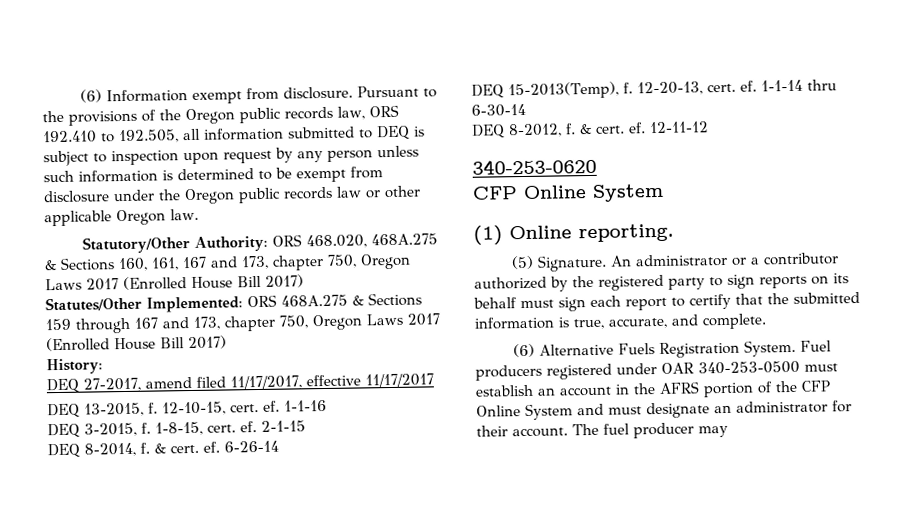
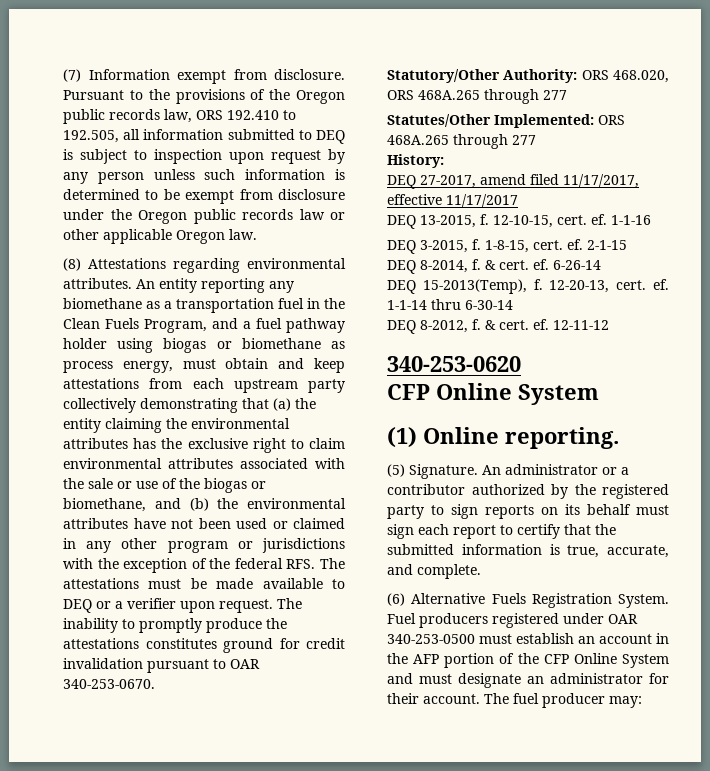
[80,89,103,103] (6) -> [63,69,81,82] (7)
[82,233,439,254] [44,253,411,272] [45,274,304,291] [45,292,422,313] [45,313,440,334] [46,335,227,352] Statutory/Other Authority: ORS 468.020, 468A.275 & Sections 160, 161, 167 and 173, chapter 750, Oregon Laws 2017 (Enrolled House Bill 2017) // Statutes/Other Implemented: ORS 468A.275 & Sections 159 through 167 and 173, chapter 750, Oregon Laws 2017 (Enrolled House Bill 2017) -> [63,258,346,273] [63,278,294,293] [63,298,345,313] [63,318,345,333] [63,338,345,353] [63,358,345,373] [63,378,345,393] [63,398,316,413] [63,418,290,433] [63,438,345,453] [63,458,345,469] [63,478,266,493] [63,498,346,512] [63,518,345,529] [63,538,345,553] [63,558,346,573] [63,578,345,589] [63,598,302,613] [63,618,287,633] [63,638,345,653] [63,658,260,673] [63,679,155,689] [387,69,669,83] [387,89,567,104] [387,114,625,128] [387,134,536,149] (8) Attestations regarding environmental attributes. An entity reporting any biomethane as a transportation fuel in the Clean Fuels Program, and a fuel pathway holder using biogas or biomethane as process energy, must obtain and keep attestations from each upstream party collectively demonstrating that (a) the entity claiming the environmental attributes has the exclusive right to claim environmental attributes associated with the sale or use of the biogas or biomethane, and (b) the environmental attributes have not been used or claimed in any other program or jurisdictions with the exception of the federal RFS. The attestations must be made available to DEQ or a verifier upon request. The inability to promptly produce the attestations constitutes ground for credit invalidation pursuant to OAR 340-253-0670. // Statutory/Other Authority: ORS 468.020, ORS 468A.265 through 277 // Statutes/Other Implemented: ORS 468A.265 through 277
[659,381,700,394] AFRS -> [413,654,440,664] AFP
[698,425,728,438] may -> [609,696,642,708] may:

